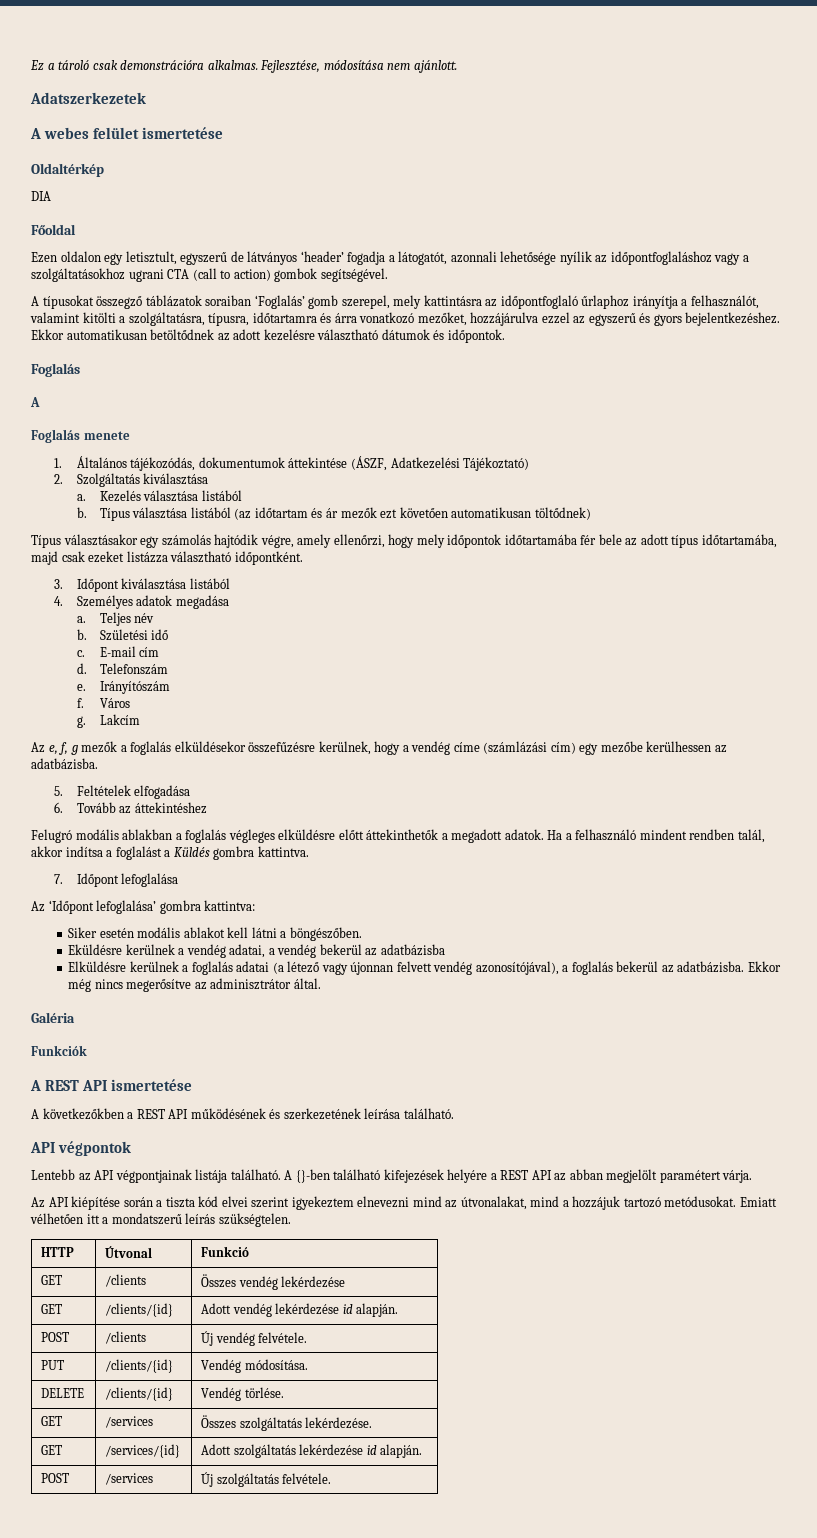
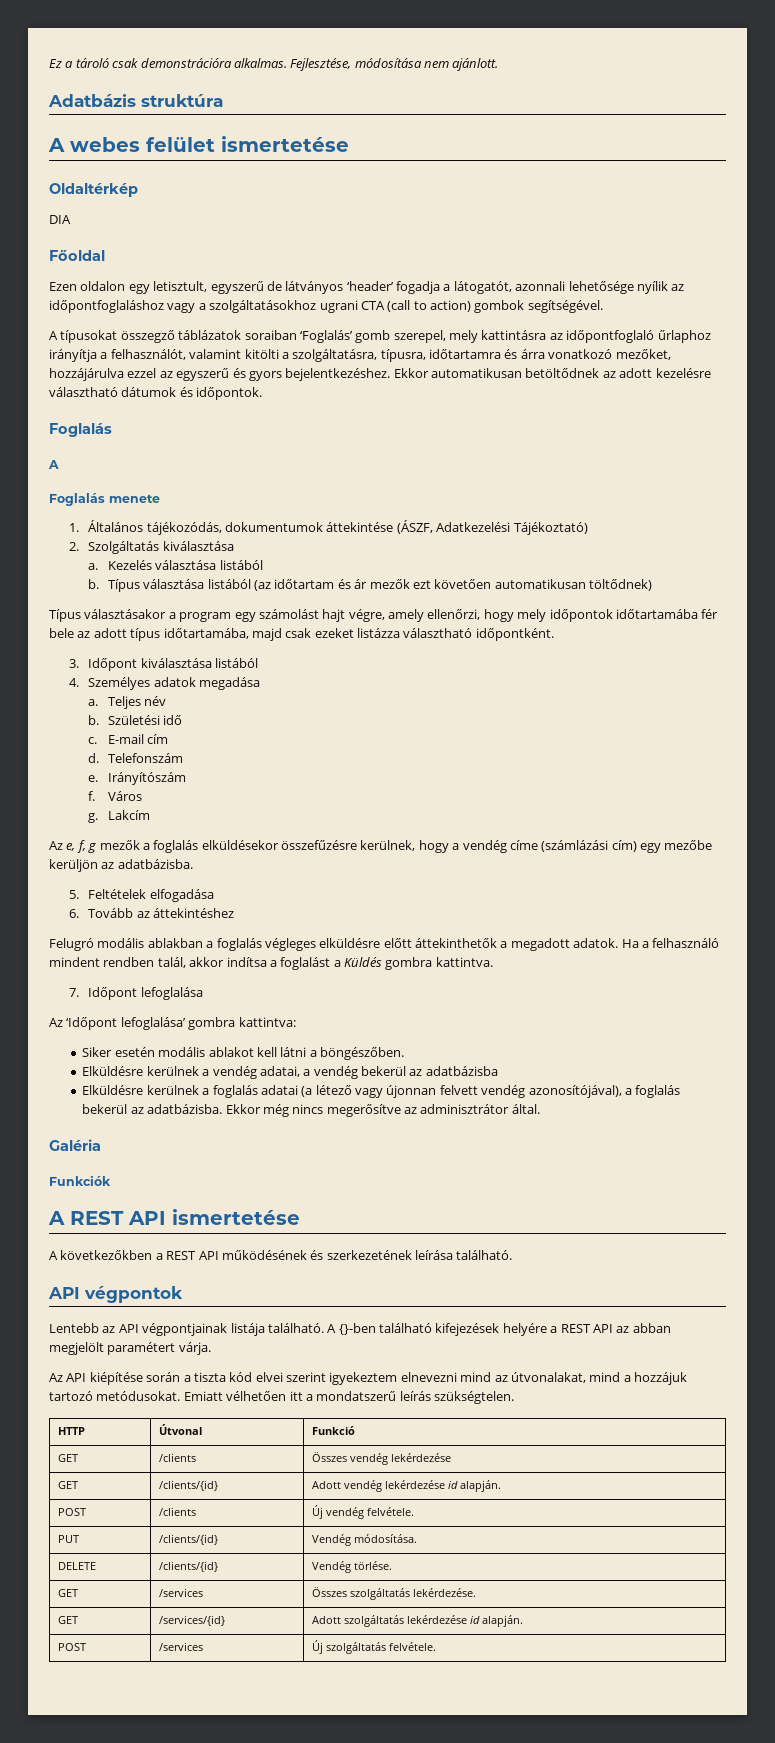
[30,92,146,104] Adatszerkezetek -> [48,94,223,107] Adatbázis struktúra
[140,534,259,548] egy számolás hajtódik -> [168,609,346,622] a program egy számolást hajt
[646,741,712,752] kerülhessen -> [49,859,98,872] kerüljön
[68,944,123,955] Eküldésre -> [82,1066,144,1076] Elküldésre

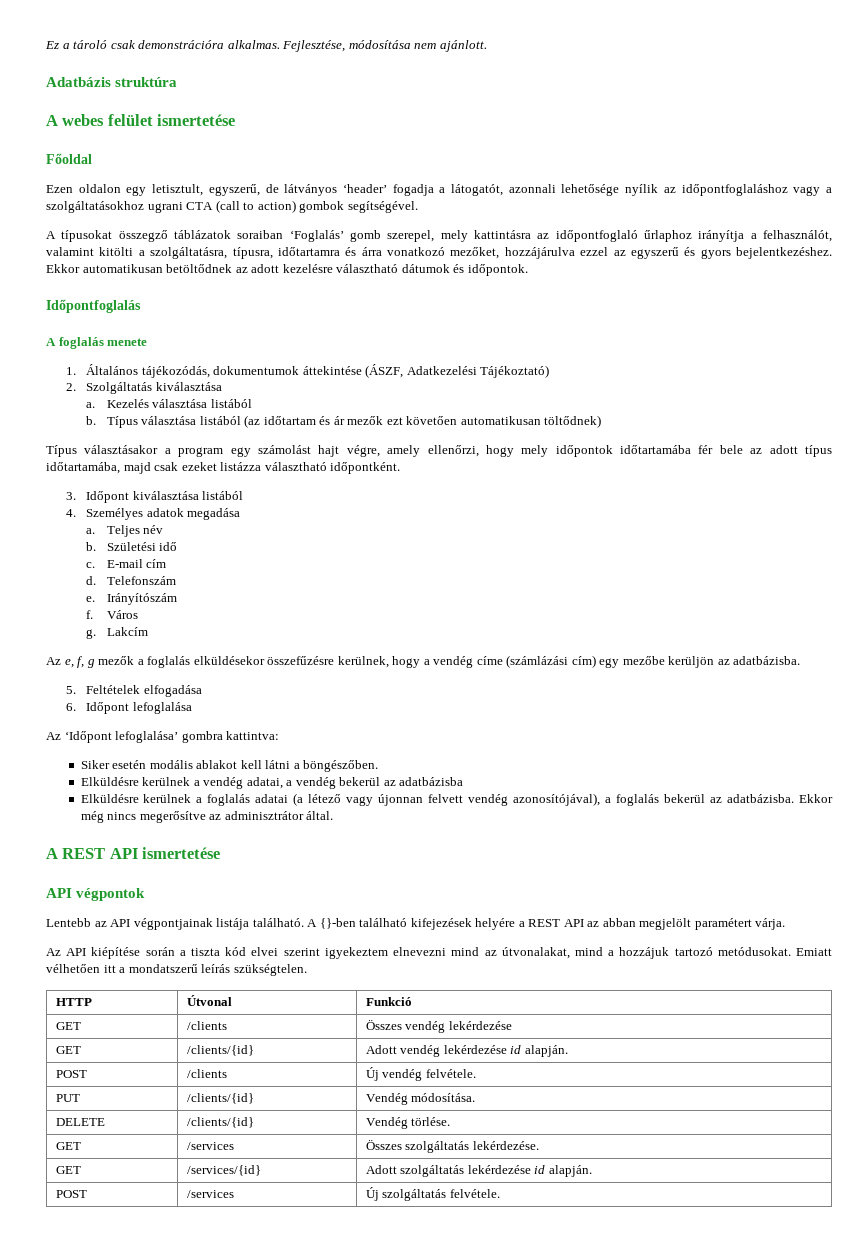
[49,183,138,197] [49,215,71,224] // Oldaltérkép // DIA -> (236, 120) none
[210,281,264,294] egyszerű -> [208,184,260,196] egyszerű,
[49,423,112,437] [48,460,59,469] [49,493,105,506] Foglalás // A // Foglalás -> [46,299,141,313] [46,337,104,349] Időpontfoglalás // A foglalás
[88,908,235,918] [49,938,720,951] [49,957,493,970] [68,988,79,997] Tovább az áttekintéshez // Felugró modális ablakban a foglalás végleges elküldésre előtt áttekinthetők a megadott adatok. Ha a felhasználó mindent rendben talál, akkor indítsa a foglalást a Küldés gombra kattintva. // 7. -> (77, 707) none
[49,1139,101,1151] [49,1175,111,1186] // Galéria // Funkciók -> (334, 815) none
[49,1250,513,1260] // A következőkben a REST API működésének és szerkezetének leírása található. -> (221, 853) none

